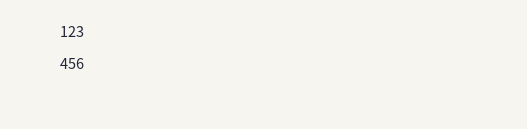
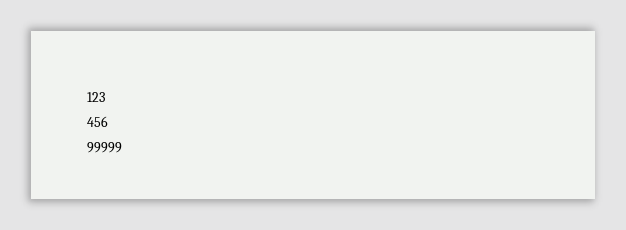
(84, 63) none -> [87,142,122,153] // 99999

